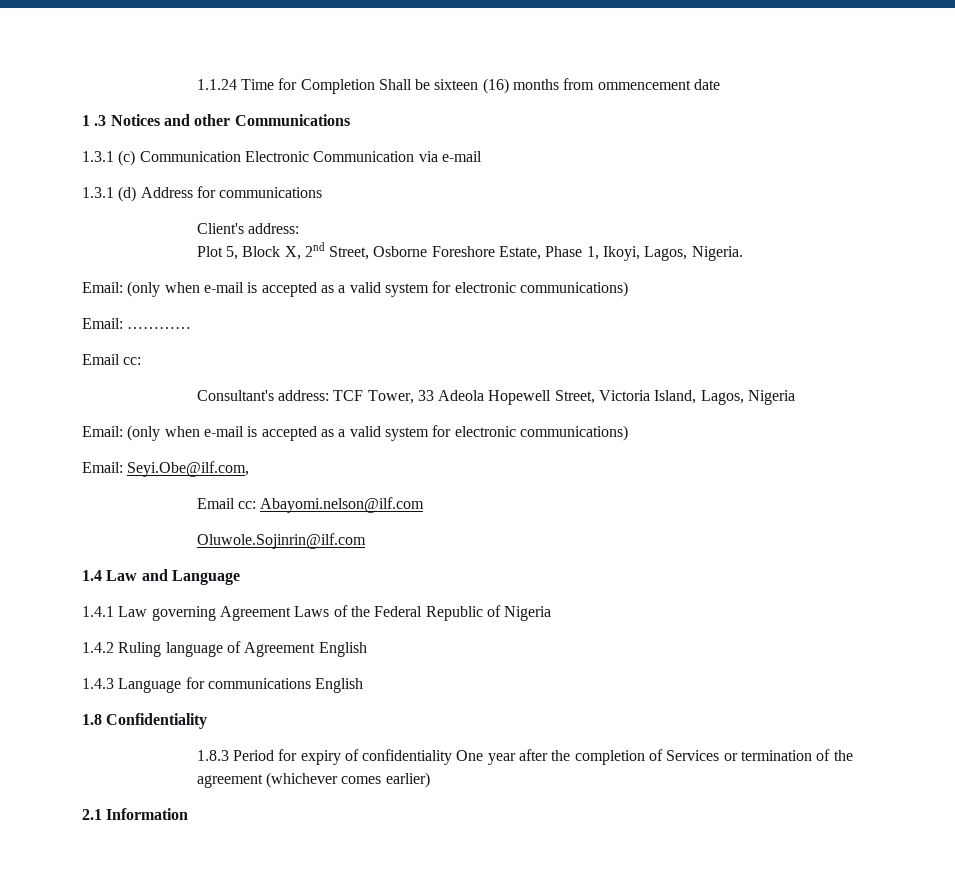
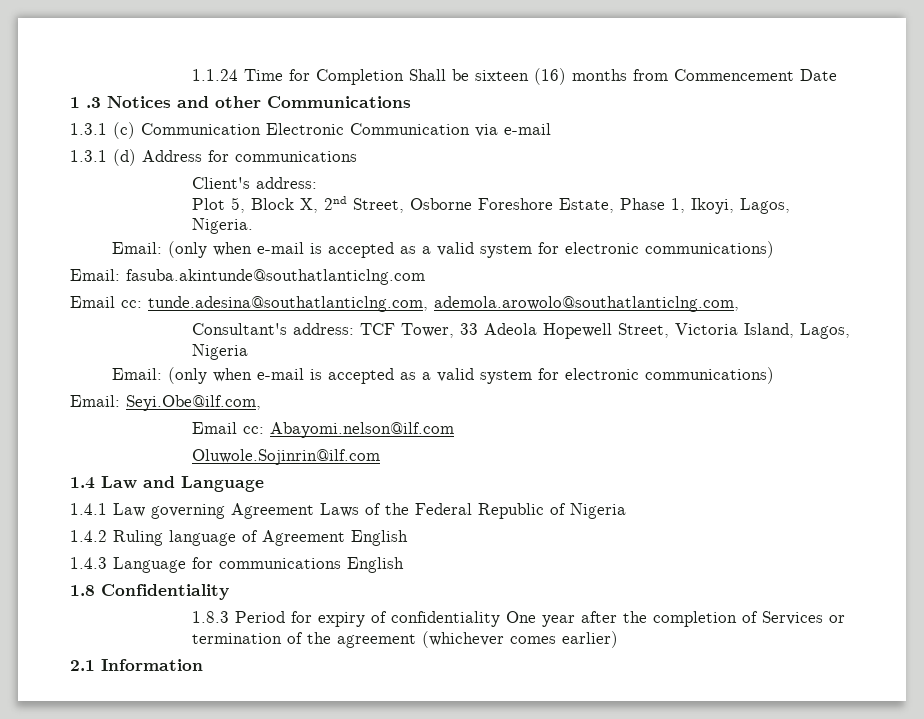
[597,79,721,90] ommencement date -> [674,69,838,81] Commencement Date
[127,327,192,329] [82,354,142,365] ………… // Email cc: -> [126,269,425,285] [70,296,739,312] fasuba.akintunde@southatlanticlng.com // Email cc: tunde.adesina@southatlanticlng.com, ademola.arowolo@southatlanticlng.com,

